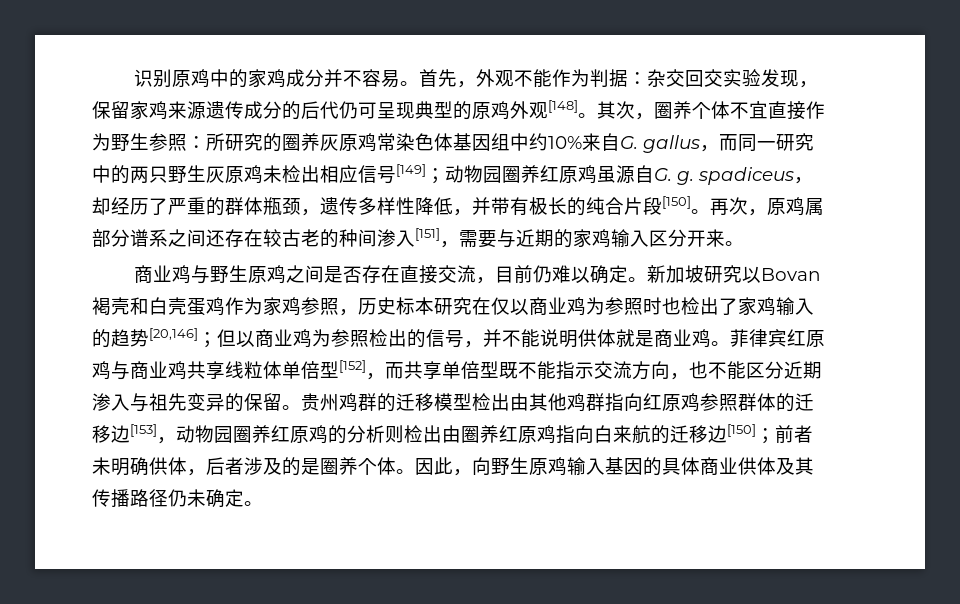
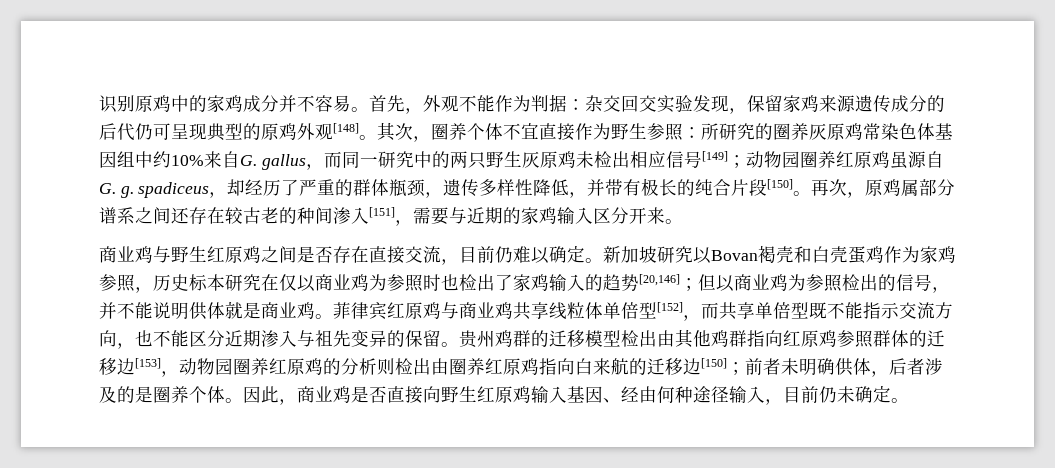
(249, 273) none -> [207,246,225,262] 红
[472,457,814,476] [92,489,168,508] 向野生原鸡输入基因的具体商业供体及其传播路径 -> [297,386,819,405] 商业鸡是否直接向野生红原鸡输入基因、经由何种途径输入，目前

